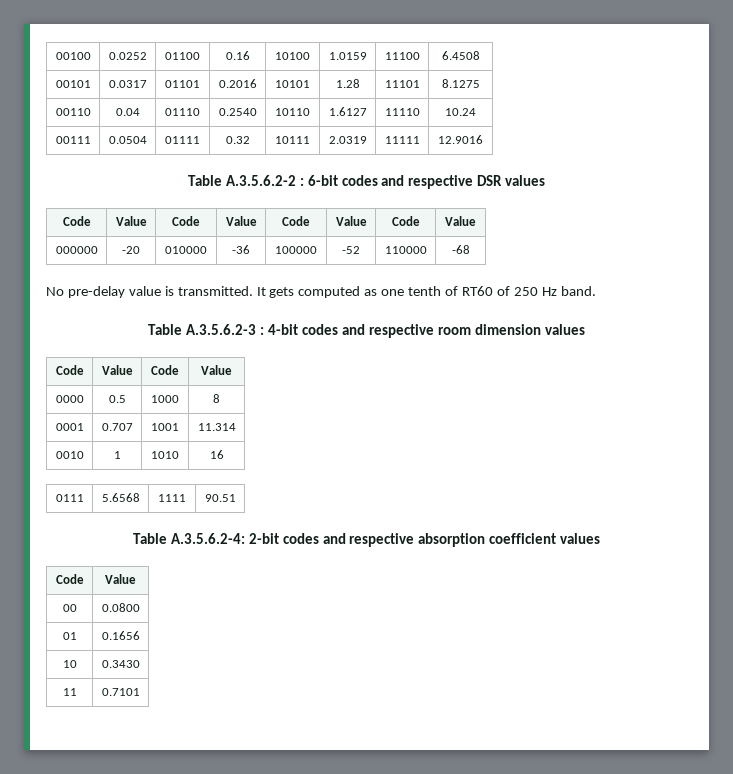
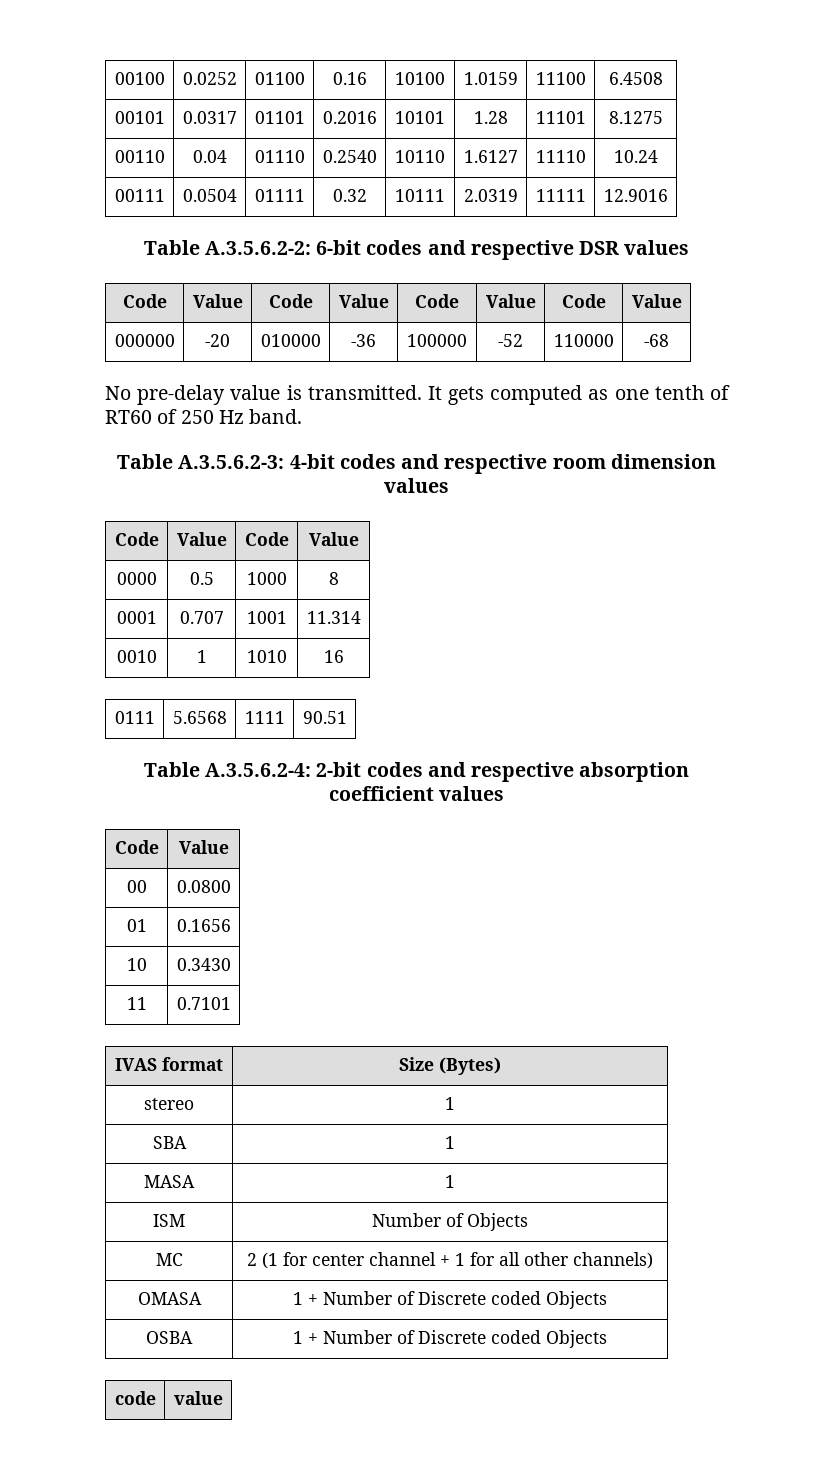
[225,175,304,186] A.3.5.6.2-2 : -> [204,241,311,255] A.3.5.6.2-2:
[186,324,265,335] A.3.5.6.2-3 : -> [178,455,285,469] A.3.5.6.2-3:
(140, 692) none -> [115,1057,223,1071] [399,1057,501,1075] [144,1098,194,1110] [445,1097,455,1110] [152,1136,187,1149] [445,1136,455,1149] [144,1175,195,1188] [445,1175,455,1188] [153,1214,185,1227] [372,1213,528,1231] [155,1253,183,1266] [247,1252,653,1269] [137,1292,202,1305] [293,1291,607,1309] [146,1331,193,1344] [293,1330,607,1348] [114,1391,156,1405] [173,1391,223,1405] // IVAS format | Size (Bytes) // stereo | 1 // SBA | 1 // MASA | 1 // ISM | Number of Objects // MC | 2 (1 for center channel + 1 for all other channels) // OMASA | 1 + Number of Discrete coded Objects // OSBA | 1 + Number of Discrete coded Objects // code | value

